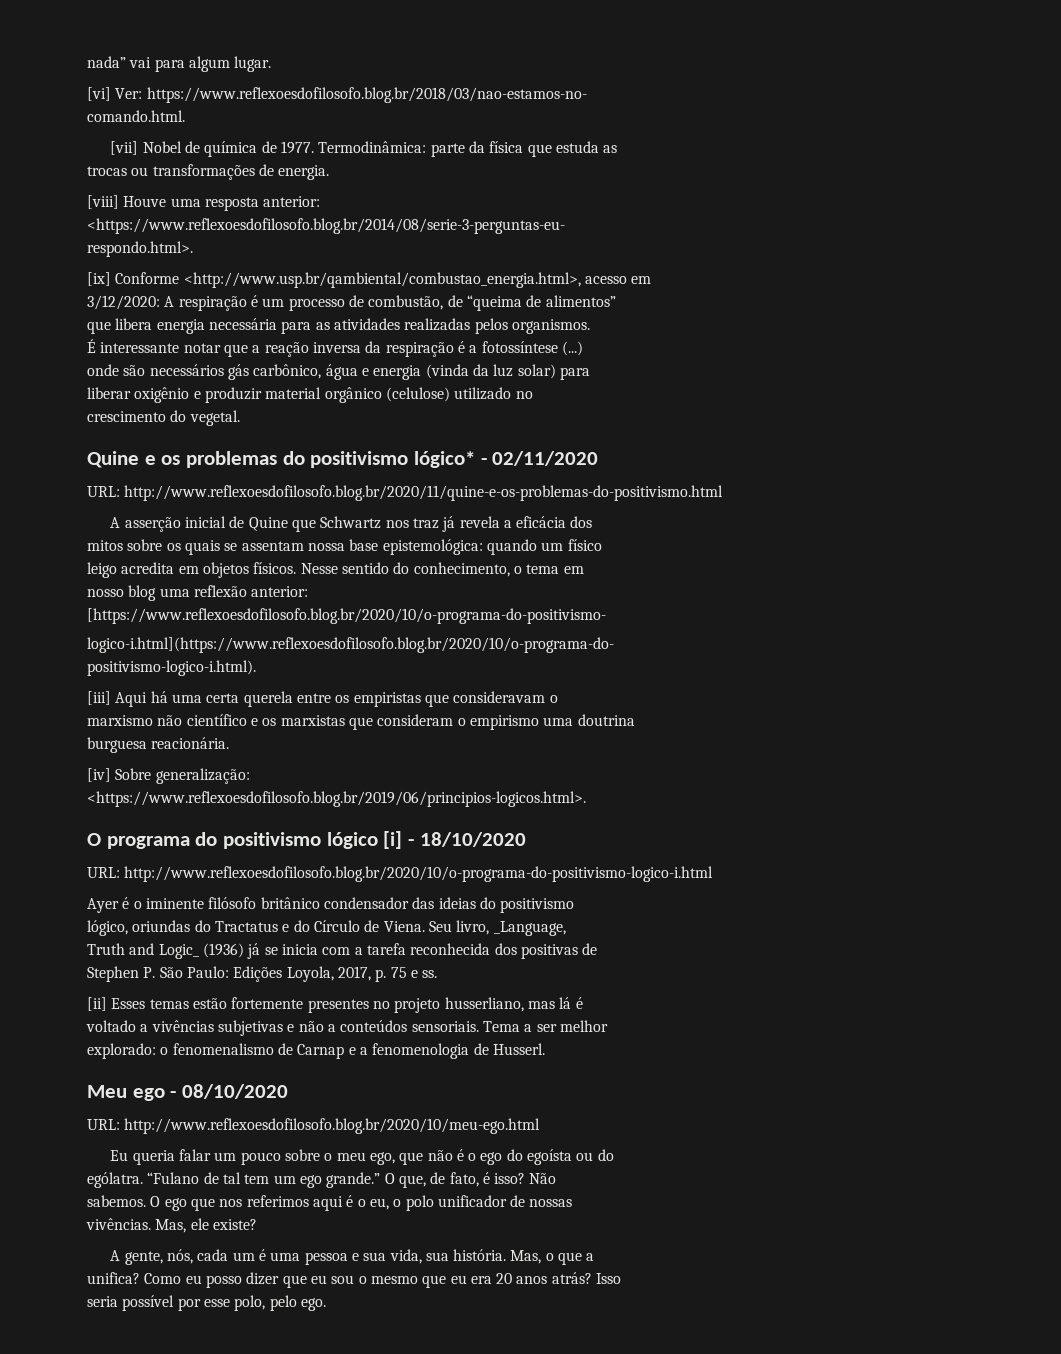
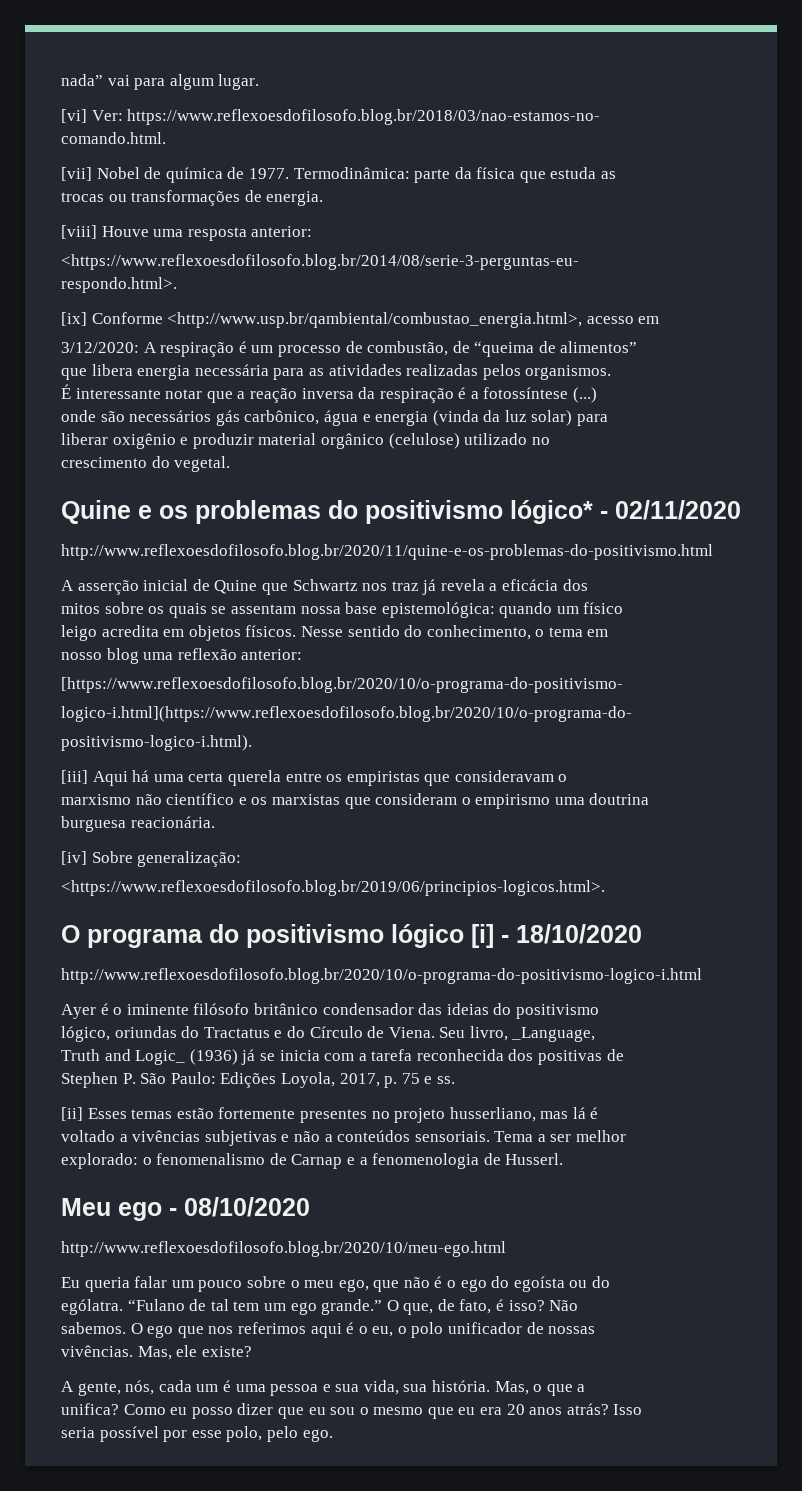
[87,486,120,497] URL: -> (741, 510) none
[87,867,120,878] URL: -> (642, 934) none
[87,1119,120,1130] URL: -> (310, 1207) none

